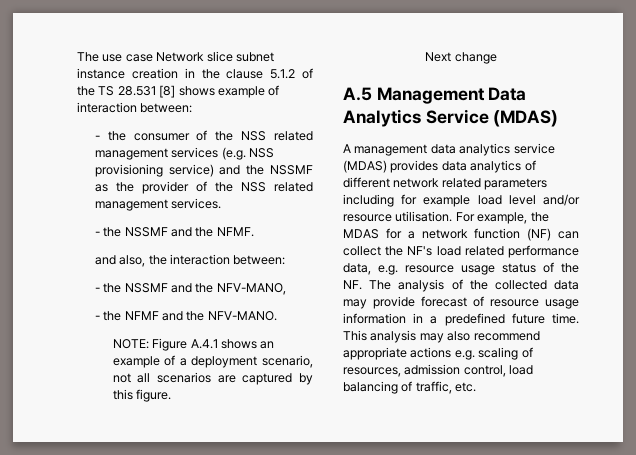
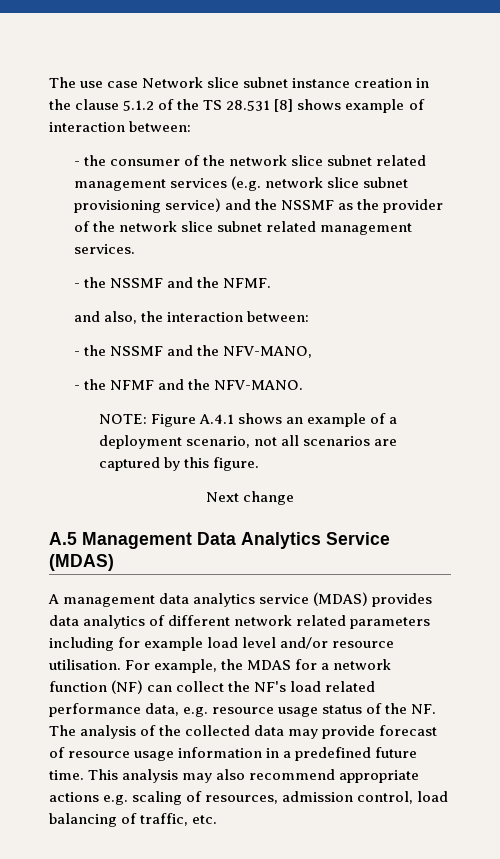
[241,131,267,141] NSS -> [229,155,373,166] network slice subnet
[249,148,275,158] NSS -> [265,177,409,188] network slice subnet
[240,182,266,192] NSS -> [118,221,263,232] network slice subnet

